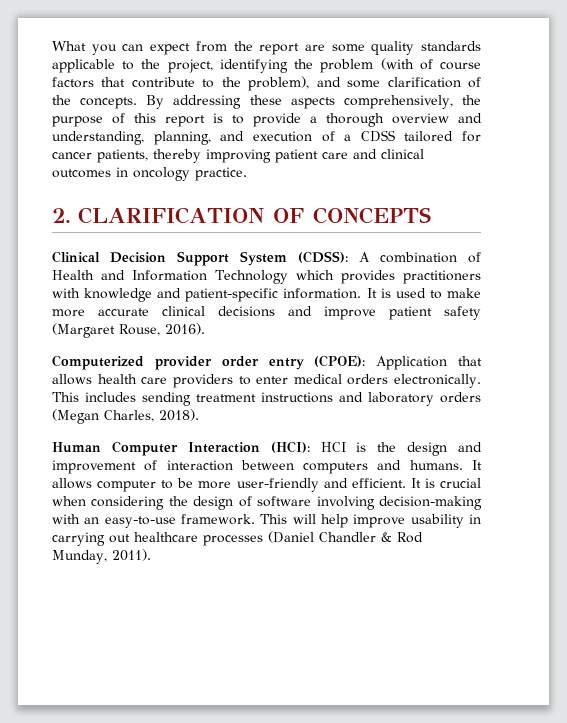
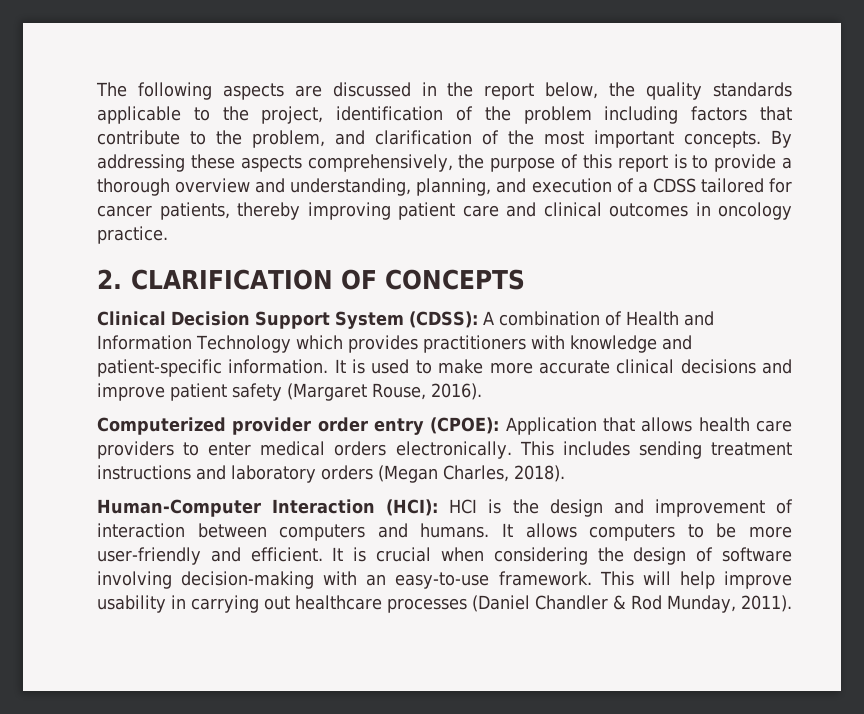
[52,41,365,55] What you can expect from the report are some -> [96,82,636,100] The following aspects are discussed in the report below, the
[219,58,482,73] identifying the problem (with of course -> [336,106,679,124] identification of the problem including
[248,76,381,91] problem), and some -> [252,130,365,148] problem, and
(71, 100) none -> [544,130,674,148] most important
[52,441,178,456] Human Computer -> [97,499,261,517] Human-Computer
[97,480,157,492] computer -> [589,524,676,541] computers

